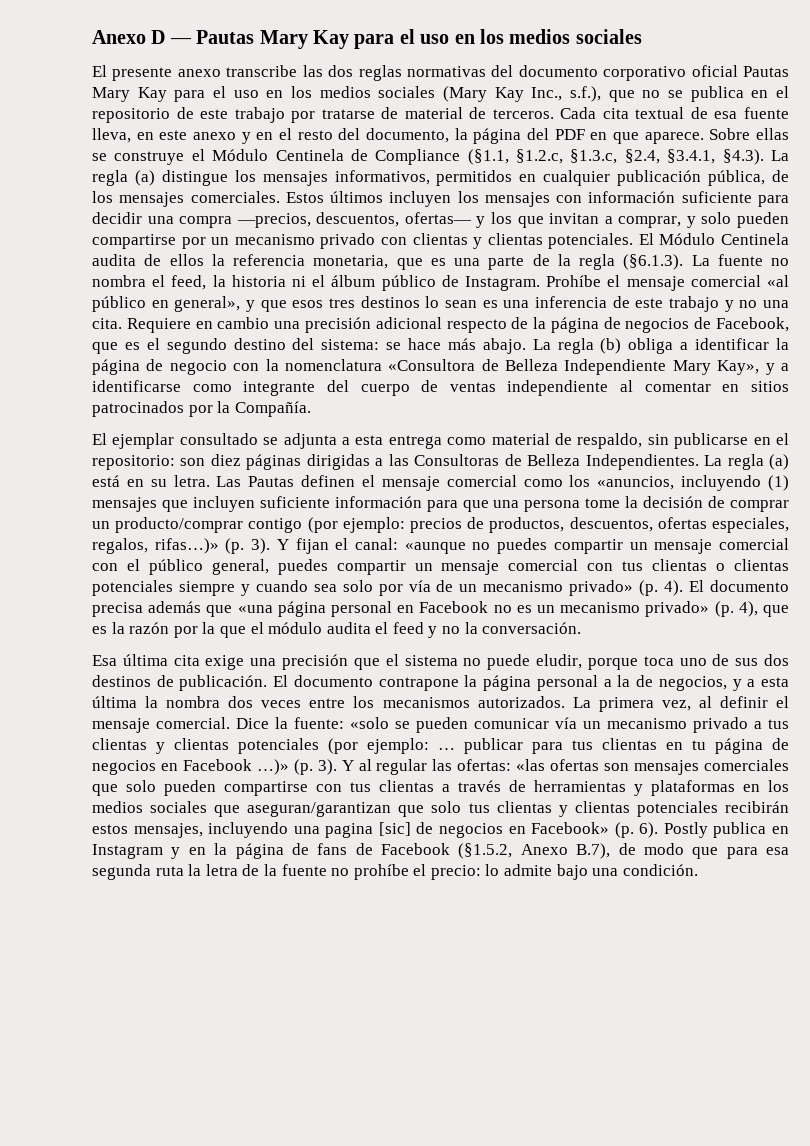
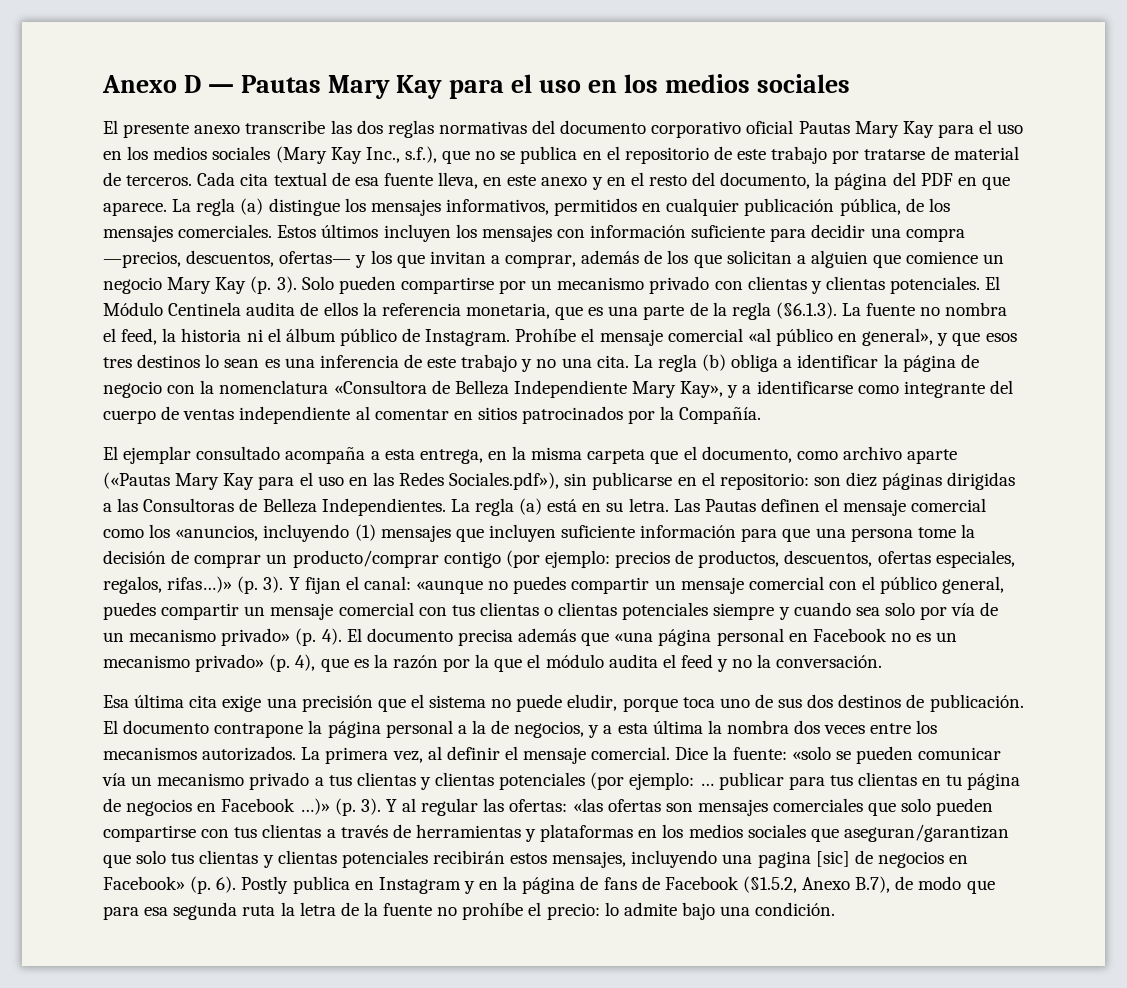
[709,128,789,140] [92,149,764,165] Sobre ellas se construye el Módulo Centinela de Compliance (§1.1, §1.2.c, §1.3.c, §2.4, §3.4.1, §4.3). -> (167, 209) none
[686,212,732,228] y solo -> [581,250,1005,268] [103,276,334,294] además de los que solicitan a alguien que comience un negocio Mary Kay (p. 3). Solo
[126,317,790,333] [92,338,526,354] Requiere en cambio una precisión adicional respecto de la página de negocios de Facebook, que es el segundo destino del sistema: se hace más abajo. -> (629, 361) none
[263,433,643,449] se adjunta a esta entrega como material de respaldo, -> [285,446,958,464] [103,472,560,490] acompaña a esta entrega, en la misma carpeta que el documento, como archivo aparte («Pautas Mary Kay para el uso en las Redes Sociales.pdf»),

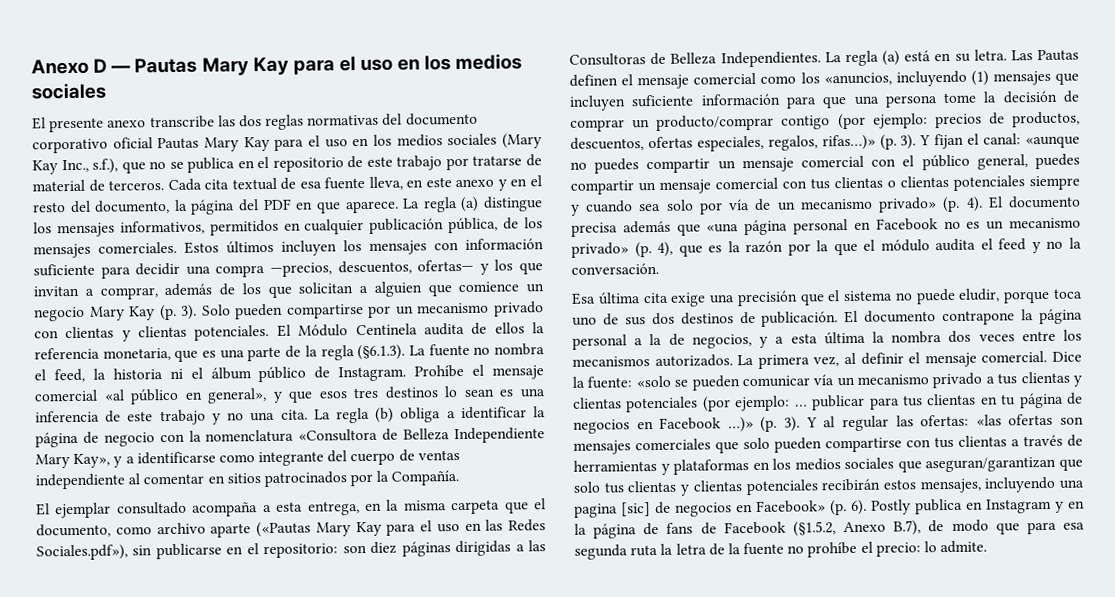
[623,902,836,920] admite bajo una condición. -> [940,540,988,554] admite.

